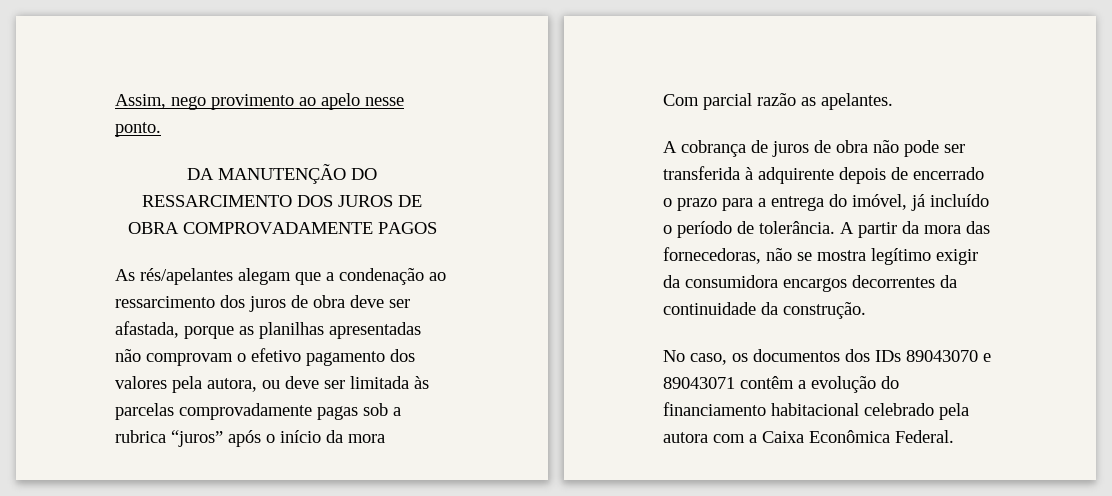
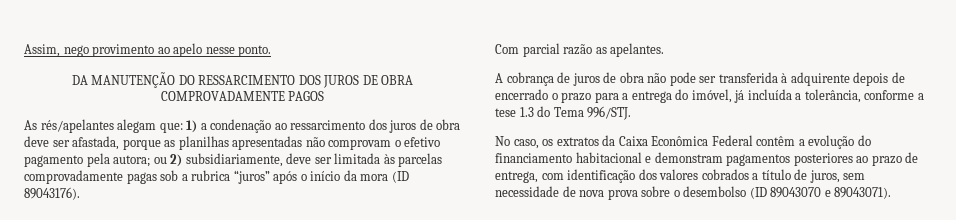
[295,272,321,285] que -> [159,120,198,133] que: 1)
[390,349,415,362] [115,376,280,393] dos valores pela autora, ou -> [86,153,283,167] pela autora; ou 2) subsidiariamente,
(385, 438) none -> [391,171,409,183] [24,187,80,200] (ID 89043176).
[930,194,989,207] [663,221,990,238] [663,247,978,265] [663,275,957,292] [663,302,866,319] [663,349,991,365] [663,377,735,389] incluído o período de tolerância. A partir da mora das fornecedoras, não se mostra legítimo exigir da consumidora encargos decorrentes da continuidade da construção. // No caso, os documentos dos IDs 89043070 e 89043071 -> [747,89,924,103] [495,106,632,120] [495,135,753,149] incluída a tolerância, conforme a tese 1.3 do Tema 996/STJ. // No caso, os extratos da Caixa Econômica Federal
[864,403,969,420] [663,430,954,443] celebrado pela autora com a Caixa Econômica Federal. -> [645,152,919,166] [495,169,866,183] [495,186,892,200] e demonstram pagamentos posteriores ao prazo de entrega, com identificação dos valores cobrados a título de juros, sem necessidade de nova prova sobre o desembolso (ID 89043070 e 89043071).

